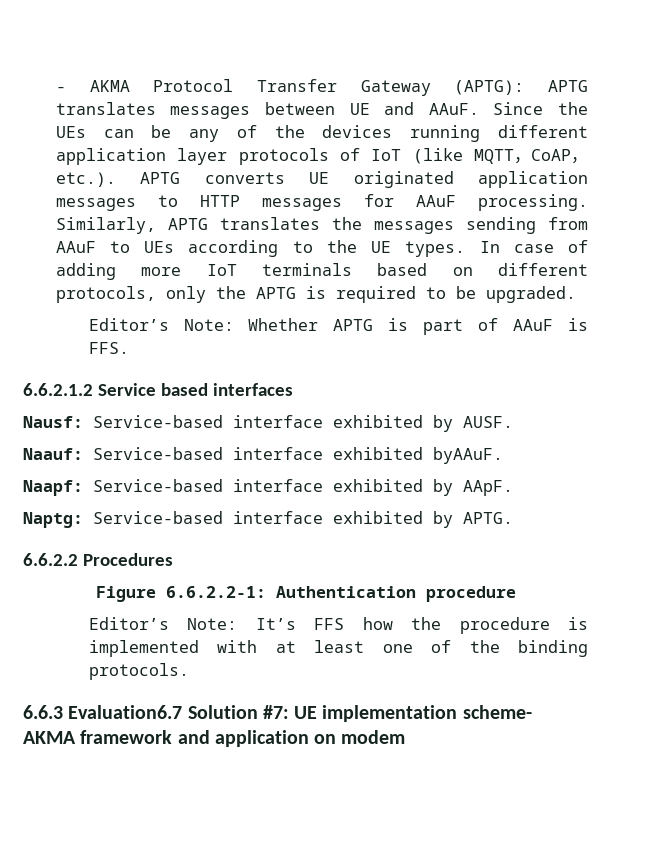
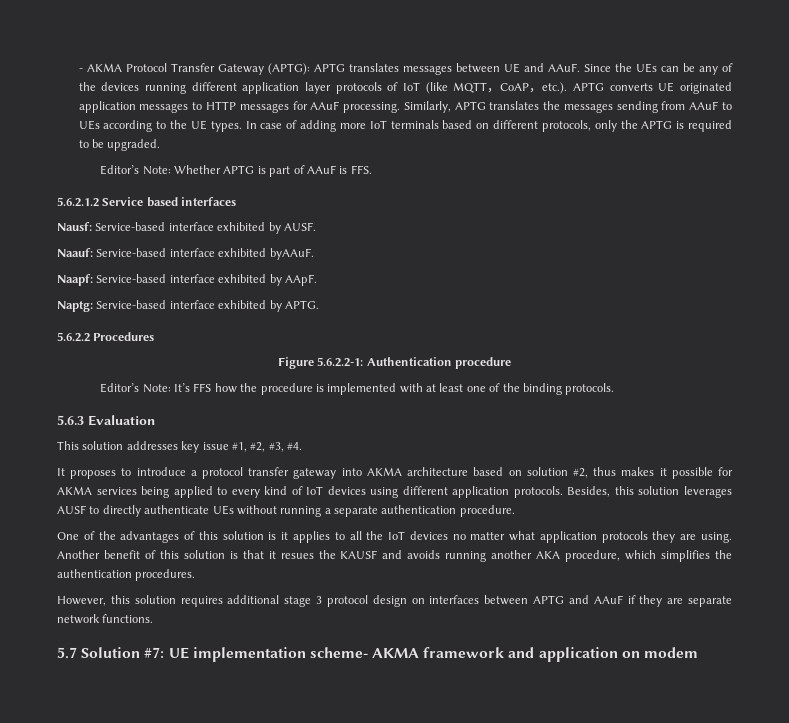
[23,383,93,396] 6.6.2.1.2 -> [57,197,99,207] 5.6.2.1.2
[23,553,78,566] 6.6.2.2 -> [57,332,90,342] 5.6.2.2
[165,586,266,598] 6.6.2.2-1: -> [317,357,364,367] 5.6.2.2-1:
[23,705,183,719] 6.6.3 Evaluation6.7 -> [57,415,155,426] [57,441,302,453] [57,467,734,479] [57,486,732,498] [57,505,515,517] [57,531,732,543] [57,550,733,562] [57,569,196,581] [57,595,733,607] [57,614,154,624] [57,647,77,659] 5.6.3 Evaluation // This solution addresses key issue #1, #2, #3, #4. // It proposes to introduce a protocol transfer gateway into AKMA architecture based on solution #2, thus makes it possible for AKMA services being applied to every kind of IoT devices using different application protocols. Besides, this solution leverages AUSF to directly authenticate UEs without running a separate authentication procedure. // One of the advantages of this solution is it applies to all the IoT devices no matter what application protocols they are using. Another benefit of this solution is that it resues the KAUSF and avoids running another AKA procedure, which simplifies the authentication procedures. // However, this solution requires additional stage 3 protocol design on interfaces between APTG and AAuF if they are separate network functions. // 5.7

